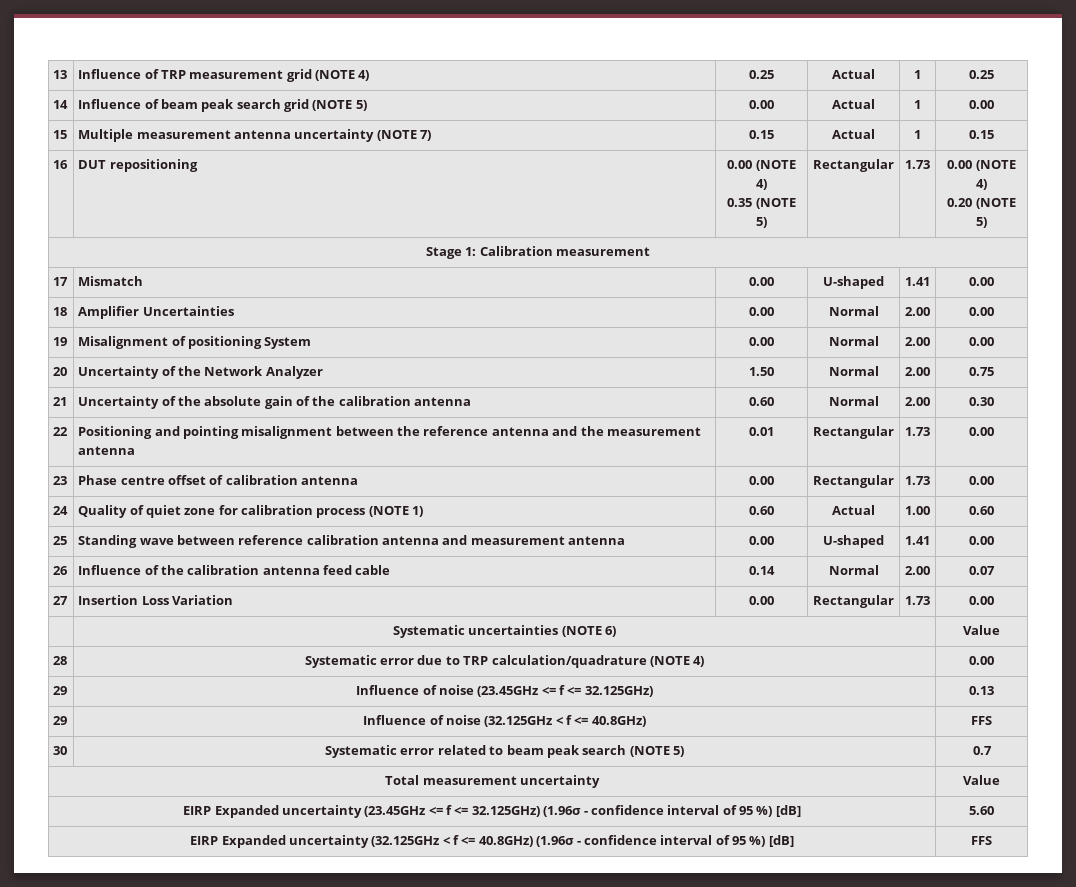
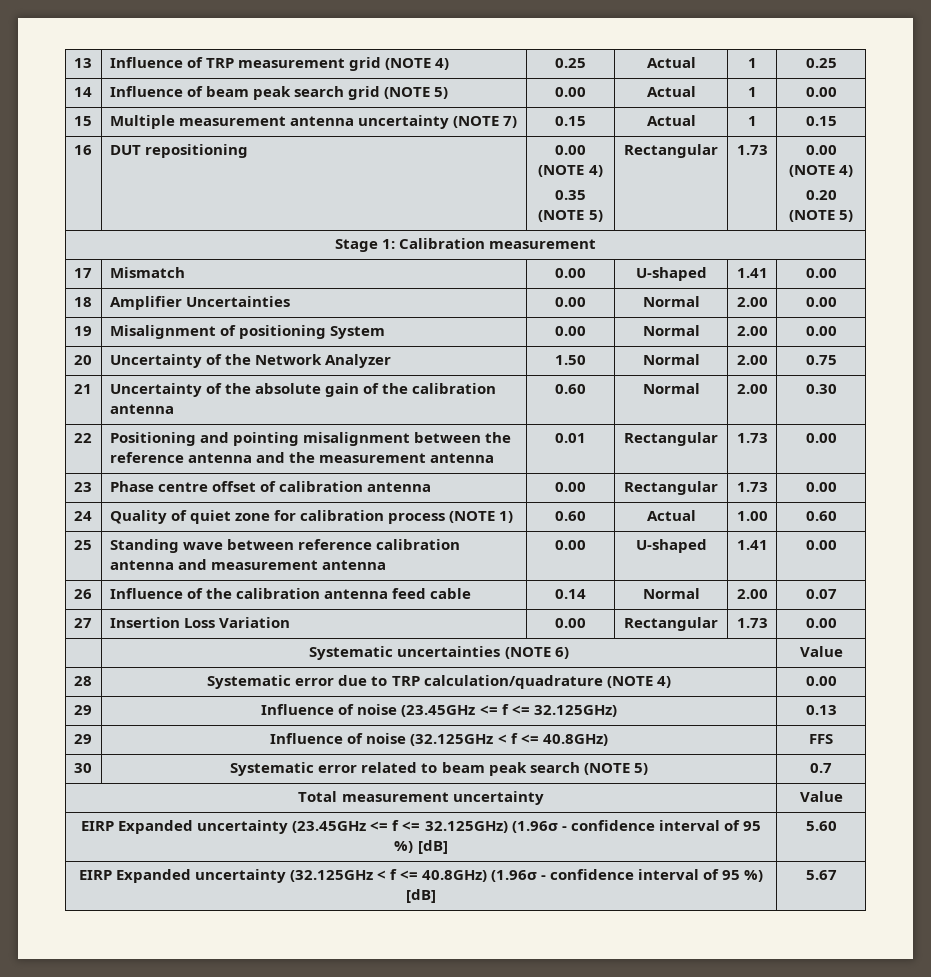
[971,836,992,845] FFS -> [805,870,837,880] 5.67

